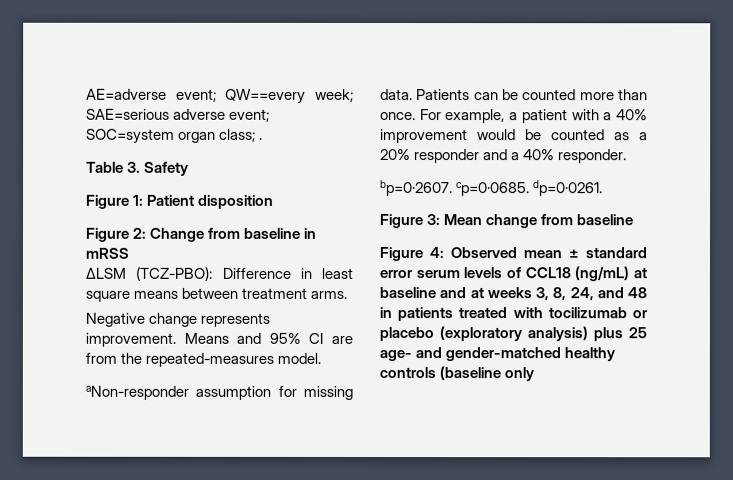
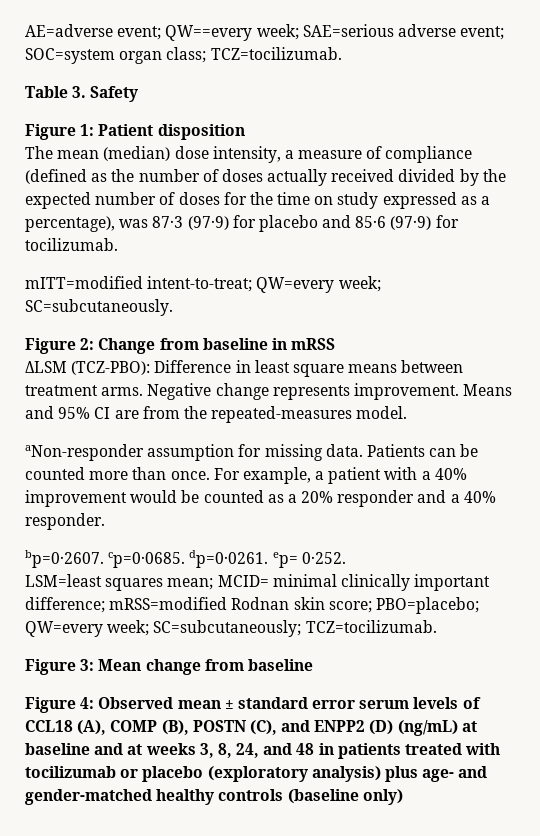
[259,137,264,140] . -> [210,47,342,60] TCZ=tocilizumab.
(275, 201) none -> [25,146,473,163] [25,169,506,186] [25,192,491,209] [25,215,459,232] [25,238,118,251] [25,276,381,293] [25,299,173,316] // The mean (median) dose intensity, a measure of compliance (defined as the number of doses actually received divided by the expected number of doses for the time on study expressed as a percentage), was 87·3 (97·9) for placebo and 85·6 (97·9) for tocilizumab. // mITT=modified intent-to-treat; QW=every week; SC=subcutaneously.
(348, 294) // -> (144, 391) none
(604, 188) none -> [272,552,346,568] [25,574,491,591] [25,597,479,614] [25,620,437,637] ep= 0·252. // LSM=least squares mean; MCID= minimal clinically important difference; mRSS=modified Rodnan skin score; PBO=placebo; QW=every week; SC=subcutaneously; TCZ=tocilizumab.
(571, 273) none -> [77,720,394,735] (A), COMP (B), POSTN (C), and ENPP2 (D)
[628,327,647,339] 25 -> (418, 774) none
[504,367,535,382] only -> [362,789,403,805] only)

